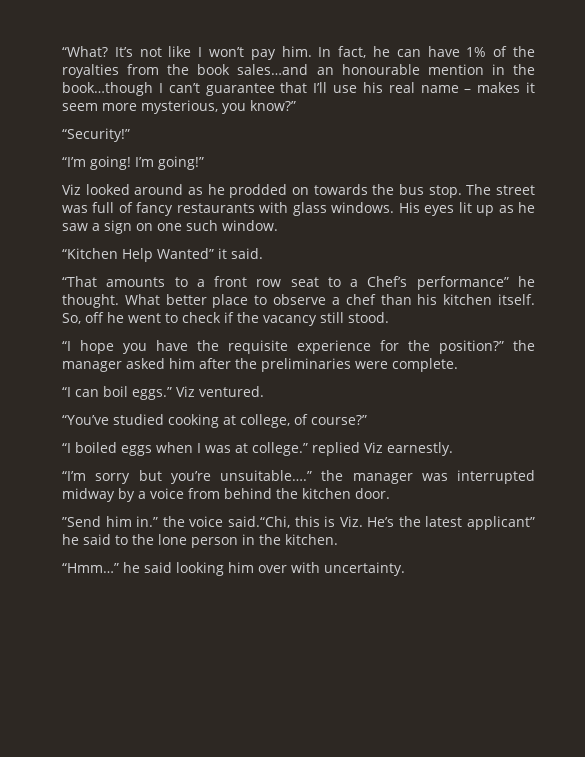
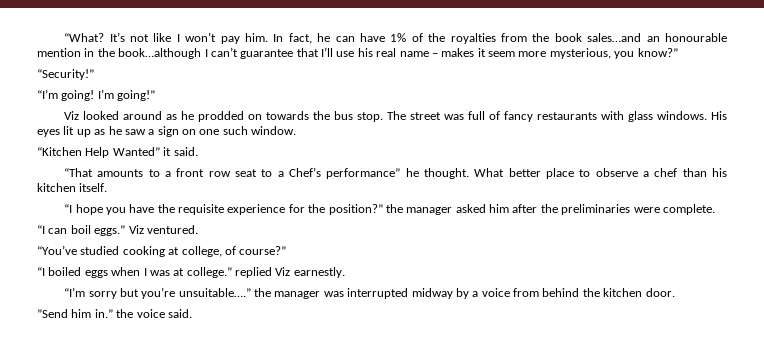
[62,82,153,96] book…though -> [118,48,202,59] book…although
[62,312,389,326] So, off he went to check if the vacancy still stood. -> (108, 187) none
[227,516,535,530] [62,534,338,548] [62,562,405,576] said.“Chi, this is Viz. He’s the latest applicant” he said to the lone person in the kitchen. // “Hmm…” he said looking him over with uncertainty. -> [167,309,192,318] said.

